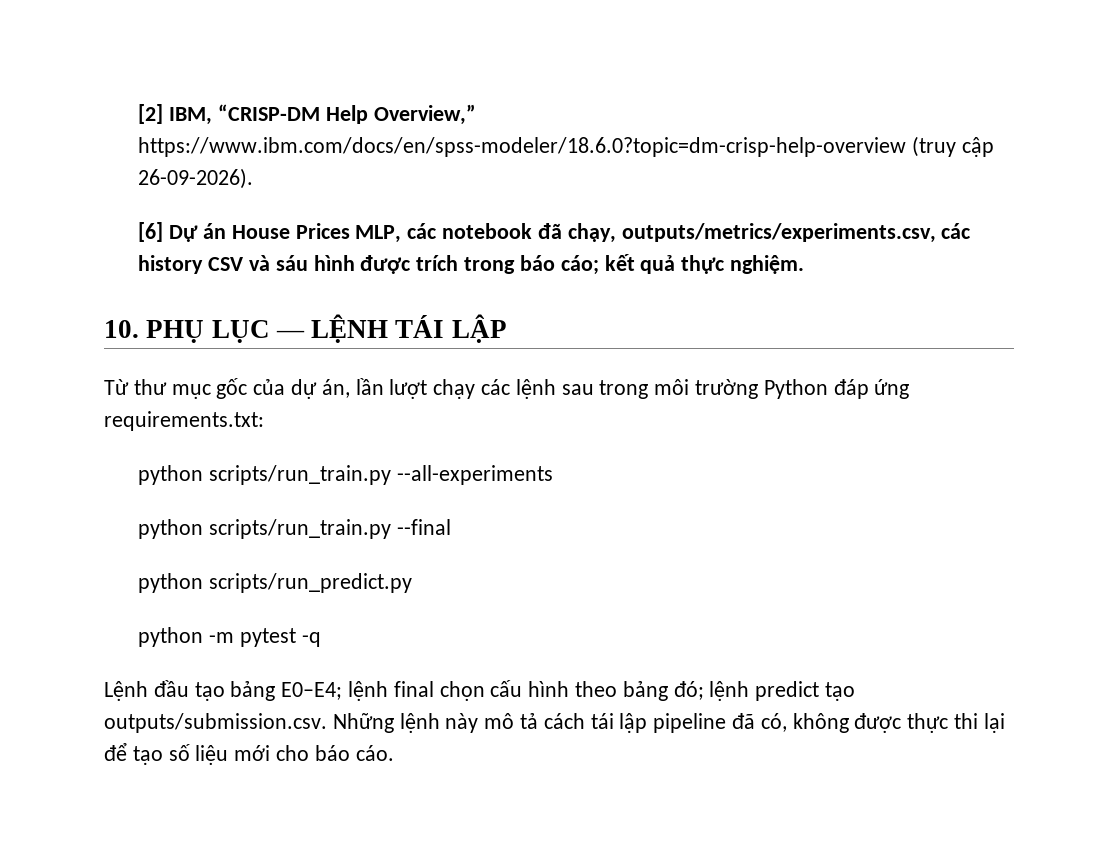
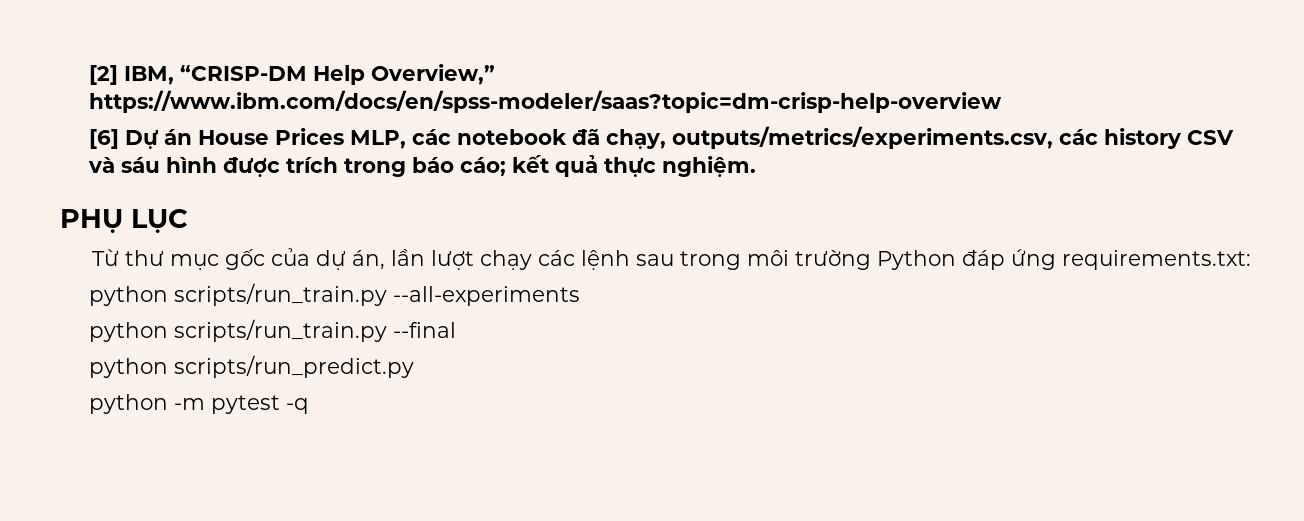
[138,136,995,157] [138,168,254,189] https://www.ibm.com/docs/en/spss-modeler/18.6.0?topic=dm-crisp-help-overview (truy cập 26-09-2026). -> [88,90,1002,113] https://www.ibm.com/docs/en/spss-modeler/saas?topic=dm-crisp-help-overview
[104,320,139,338] 10. -> (756, 166) none
[275,314,507,343] — LỆNH TÁI LẬP -> (188, 221) none
[104,680,856,701] [104,713,1005,733] [104,743,394,765] // Lệnh đầu tạo bảng E0–E4; lệnh final chọn cấu hình theo bảng đó; lệnh predict tạo outputs/submission.csv. Những lệnh này mô tả cách tái lập pipeline đã có, không được thực thi lại để tạo số liệu mới cho báo cáo. -> (309, 406) none

